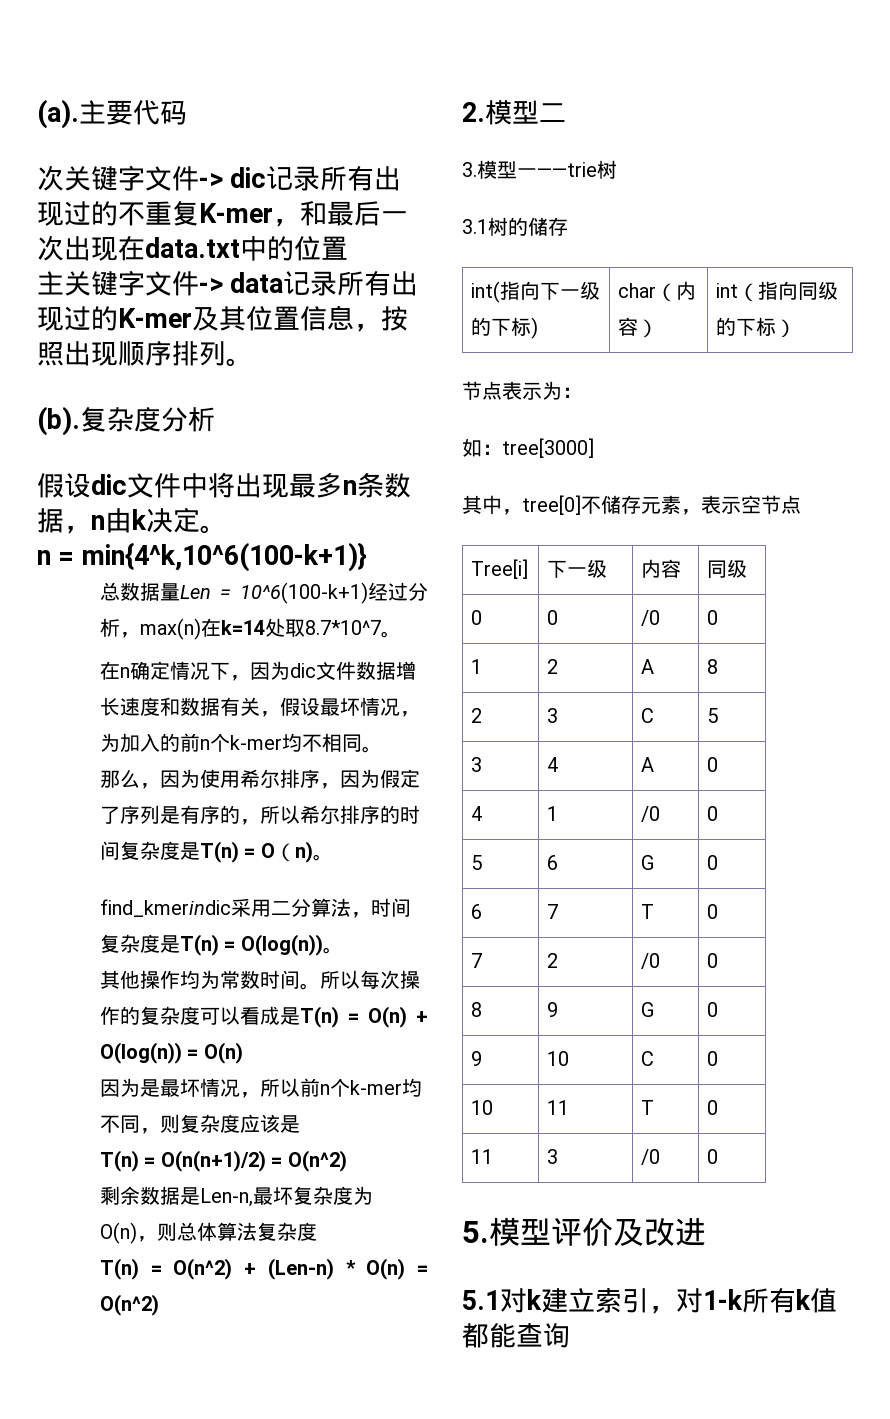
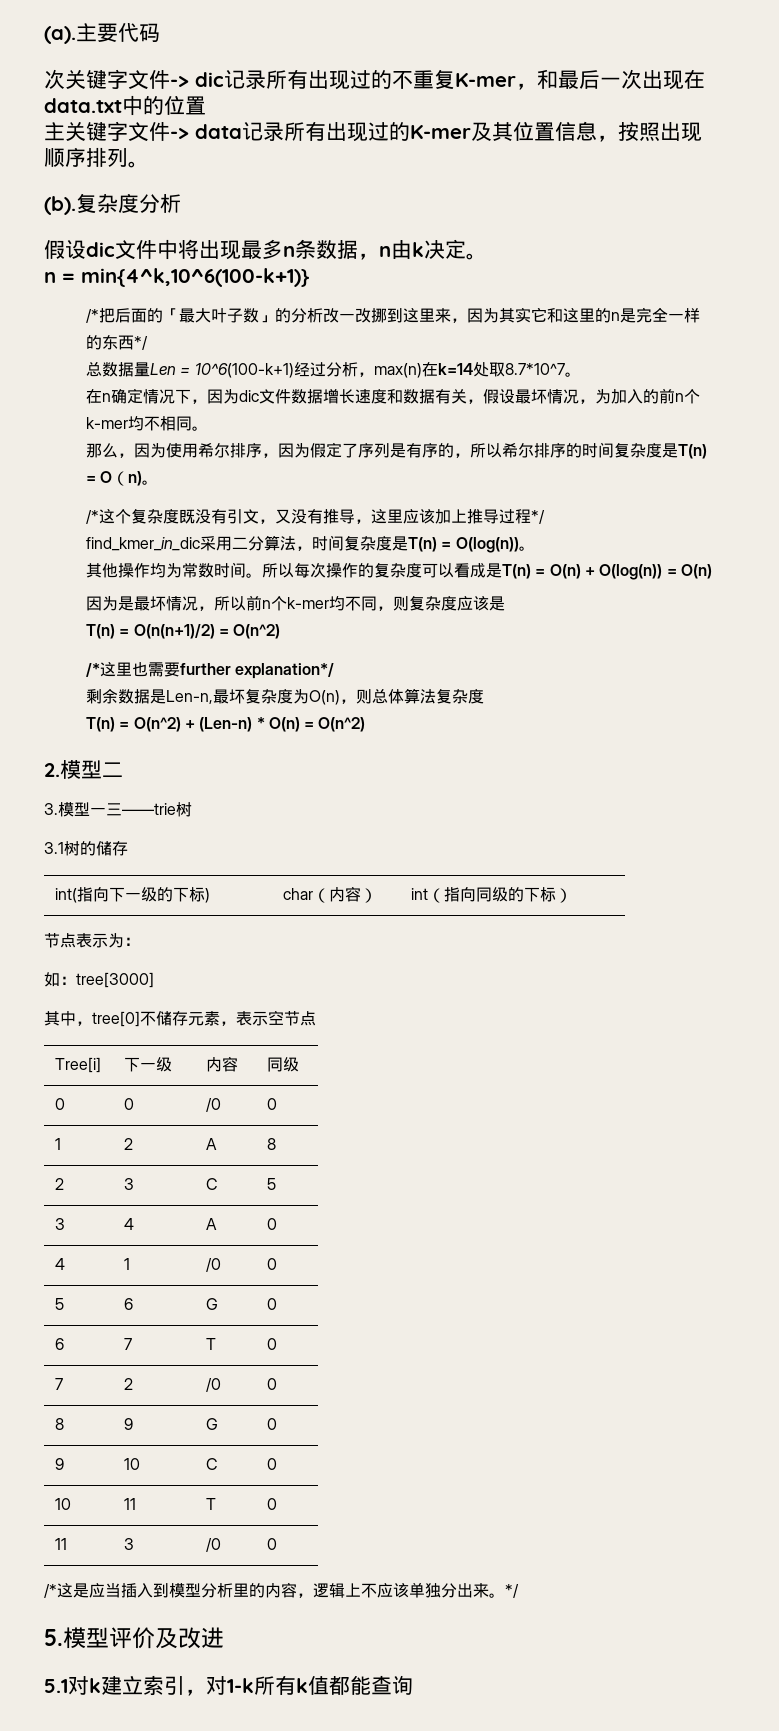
(367, 557) none -> [85,307,700,323] [85,335,148,350] // /*把后面的「最大叶子数」的分析改一改挪到这里来，因为其实它和这里的n是完全一样的东西*/
[99,899,231,917] find_kmerindic -> [85,509,545,524] [85,537,200,551] /*这个复杂度既没有引文，又没有推导，这里应该加上推导过程*/ // find_kmer_in_dic
(347, 1161) none -> [85,662,335,679] // /*这里也需要further explanation*/
(537, 172) none -> [106,803,122,816] 三
(719, 1156) none -> [44,1582,519,1598] // /*这是应当插入到模型分析里的内容，逻辑上不应该单独分出来。*/

